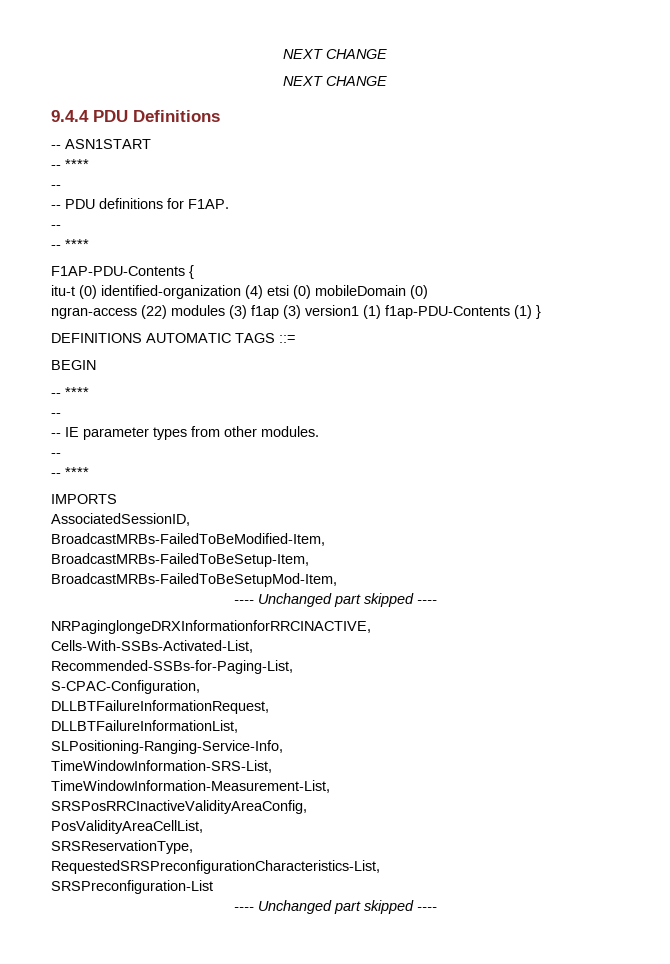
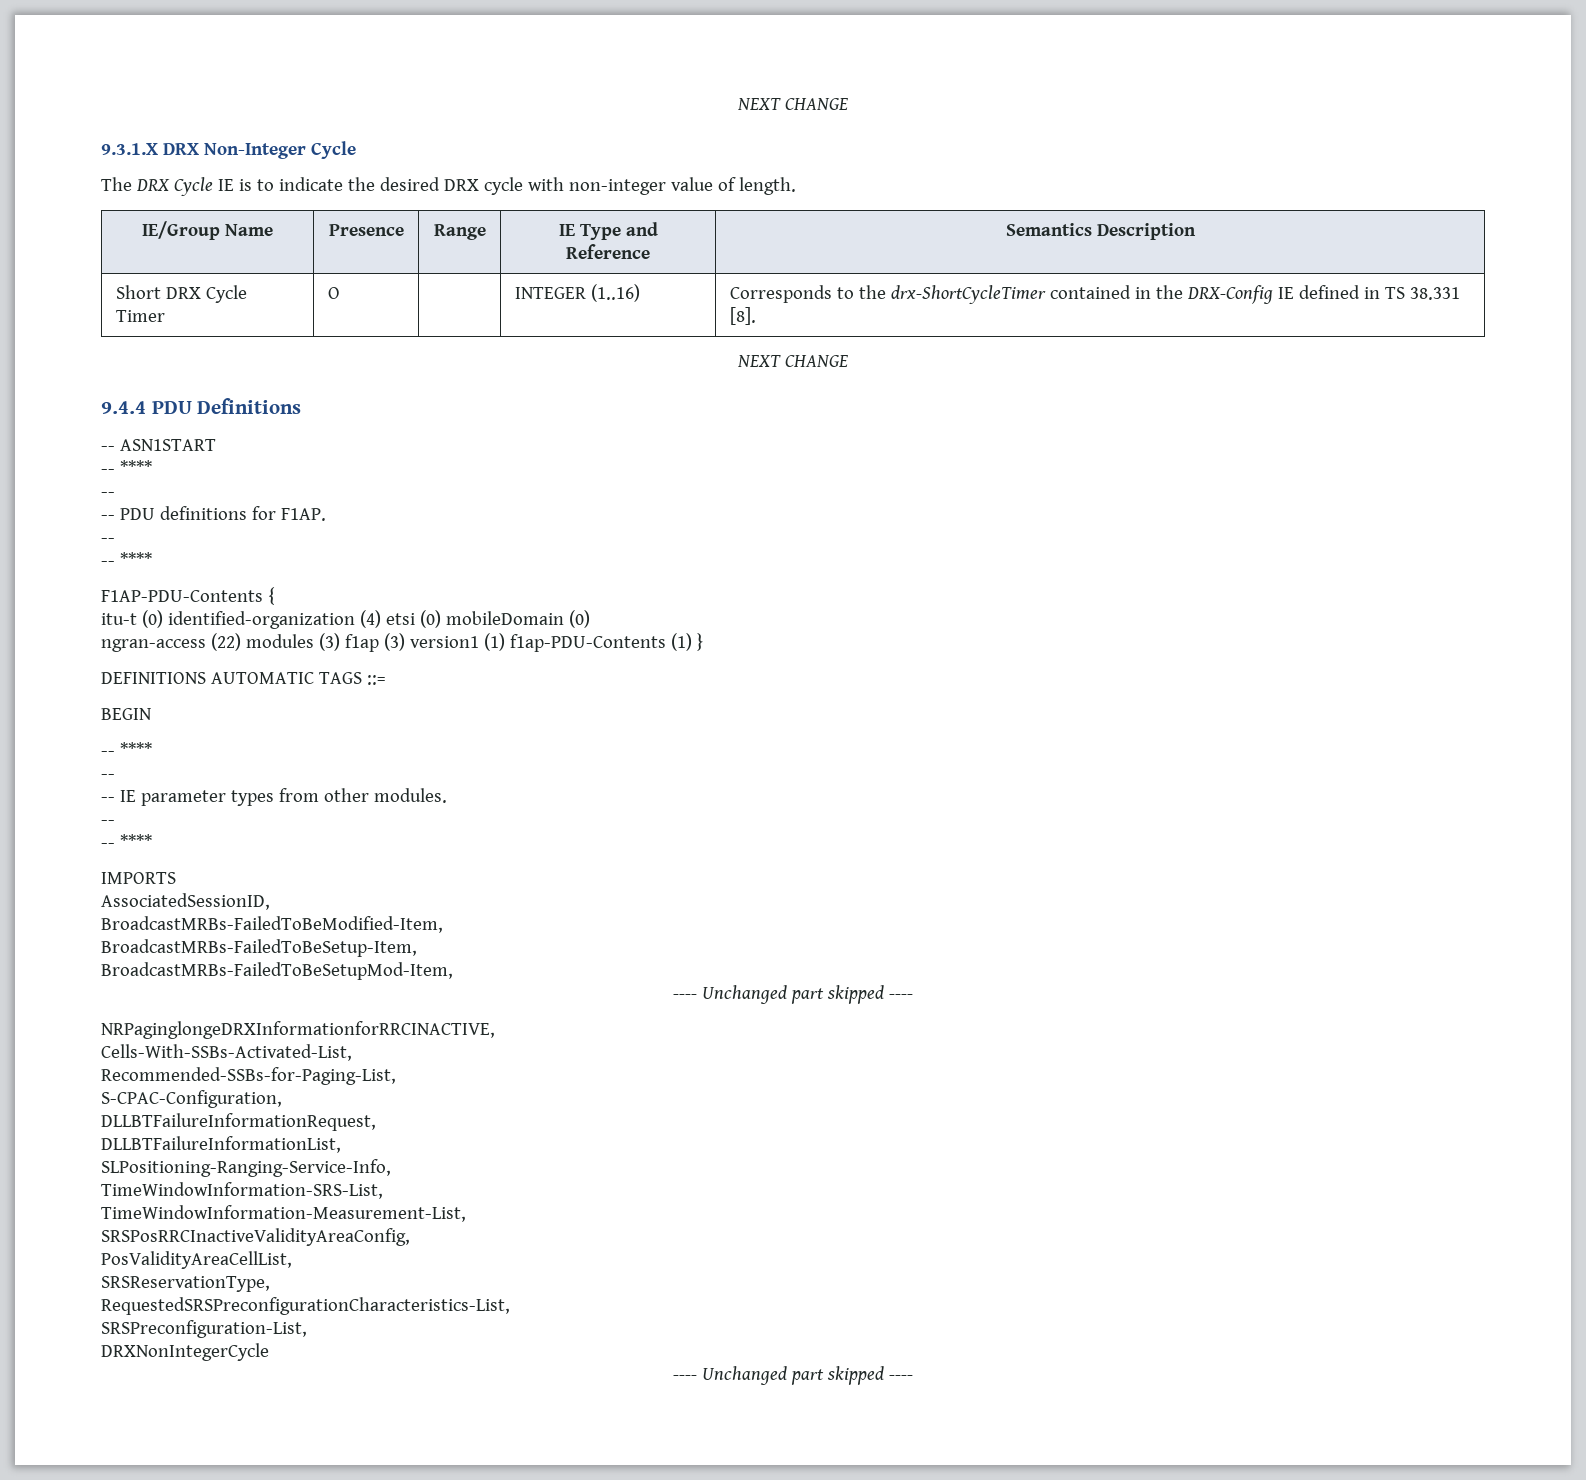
[283,49,387,59] NEXT CHANGE -> [737,98,848,110] [101,141,356,159] [101,177,796,196] [142,221,273,240] [328,224,404,236] [433,224,486,240] [558,222,658,240] [566,244,650,259] [1005,223,1196,240] [115,285,247,303] [115,310,165,322] [327,287,340,299] [514,284,640,302] [729,285,1460,304] [729,307,756,325] NEXT CHANGE // 9.3.1.X DRX Non-Integer Cycle // The DRX Cycle IE is to indicate the desired DRX cycle with non-integer value of length. // IE/Group Name | Presence | Range | IE Type and Reference | Semantics Description // Short DRX Cycle Timer | O | | INTEGER (1..16) | Corresponds to the drx-ShortCycleTimer contained in the DRX-Config IE defined in TS 38.331 [8].
[51,880,213,894] SRSPreconfiguration-List -> [101,1320,307,1338] [101,1343,269,1361] SRSPreconfiguration-List, // DRXNonIntegerCycle

